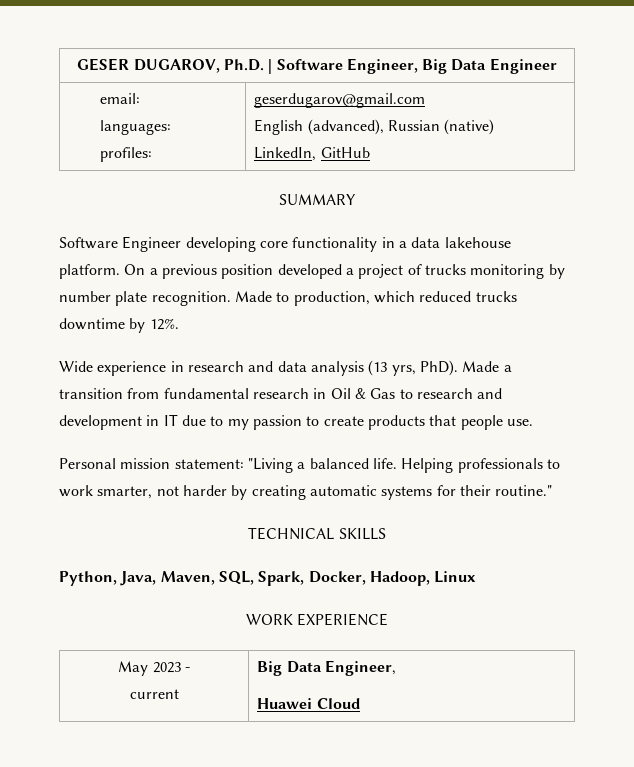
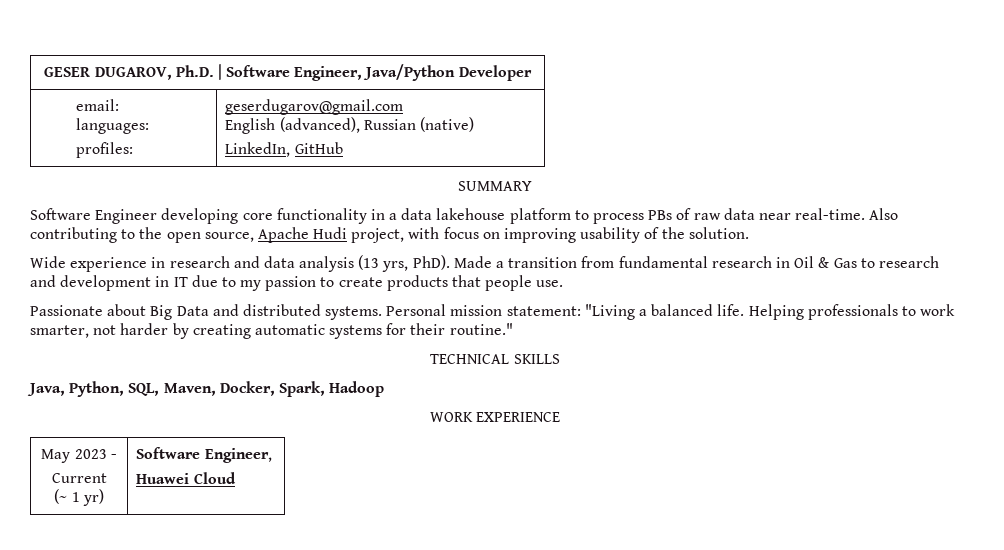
[422,58,557,74] Big Data Engineer -> [363,64,532,81] Java/Python Developer
[59,264,565,279] [59,291,517,306] [59,318,179,333] platform. On a previous position developed a project of trucks monitoring by number plate recognition. Made to production, which reduced trucks downtime by 12%. -> [509,208,899,224] [30,227,749,243] platform to process PBs of raw data near real-time. Also contributing to the open source, Apache Hudi project, with focus on improving usability of the solution.
(533, 422) none -> [30,304,383,320] Passionate about Big Data and distributed systems.
[59,571,477,586] Python, Java, Maven, SQL, Spark, Docker, Hadoop, Linux -> [27,381,385,397] Java, Python, SQL, Maven, Docker, Spark, Hadoop
[129,689,179,699] [257,661,322,676] current | Big Data -> [51,473,107,483] [54,489,104,506] [136,447,201,459] Current // (~ 1 yr) | Software

